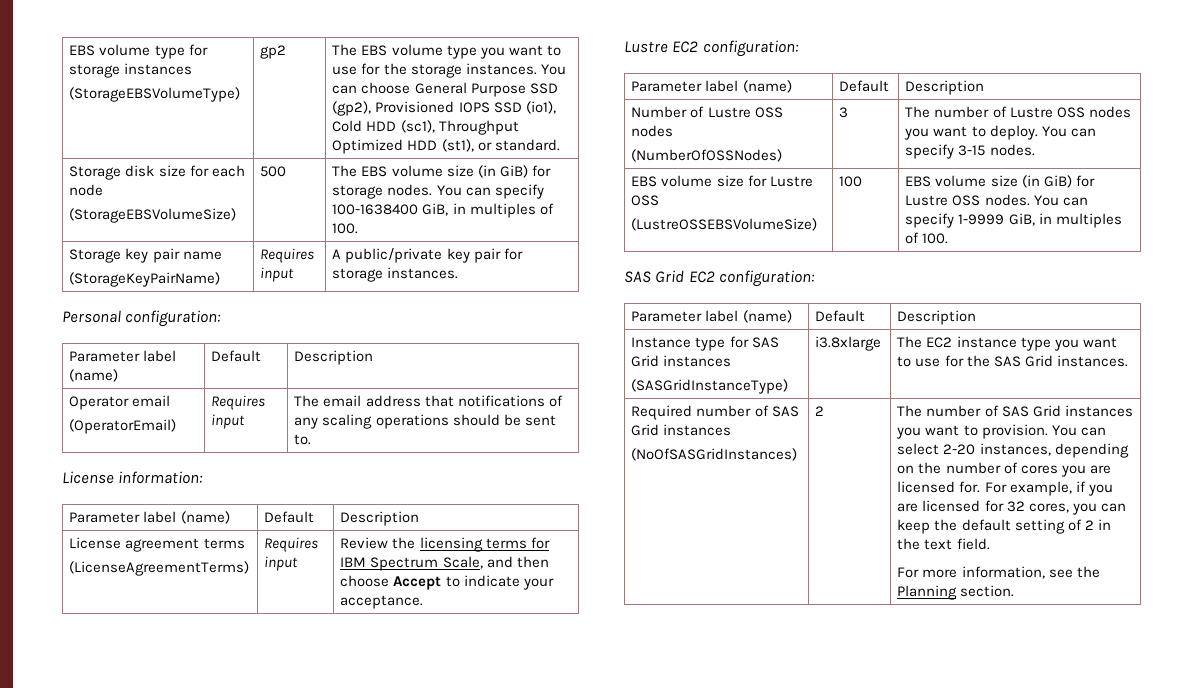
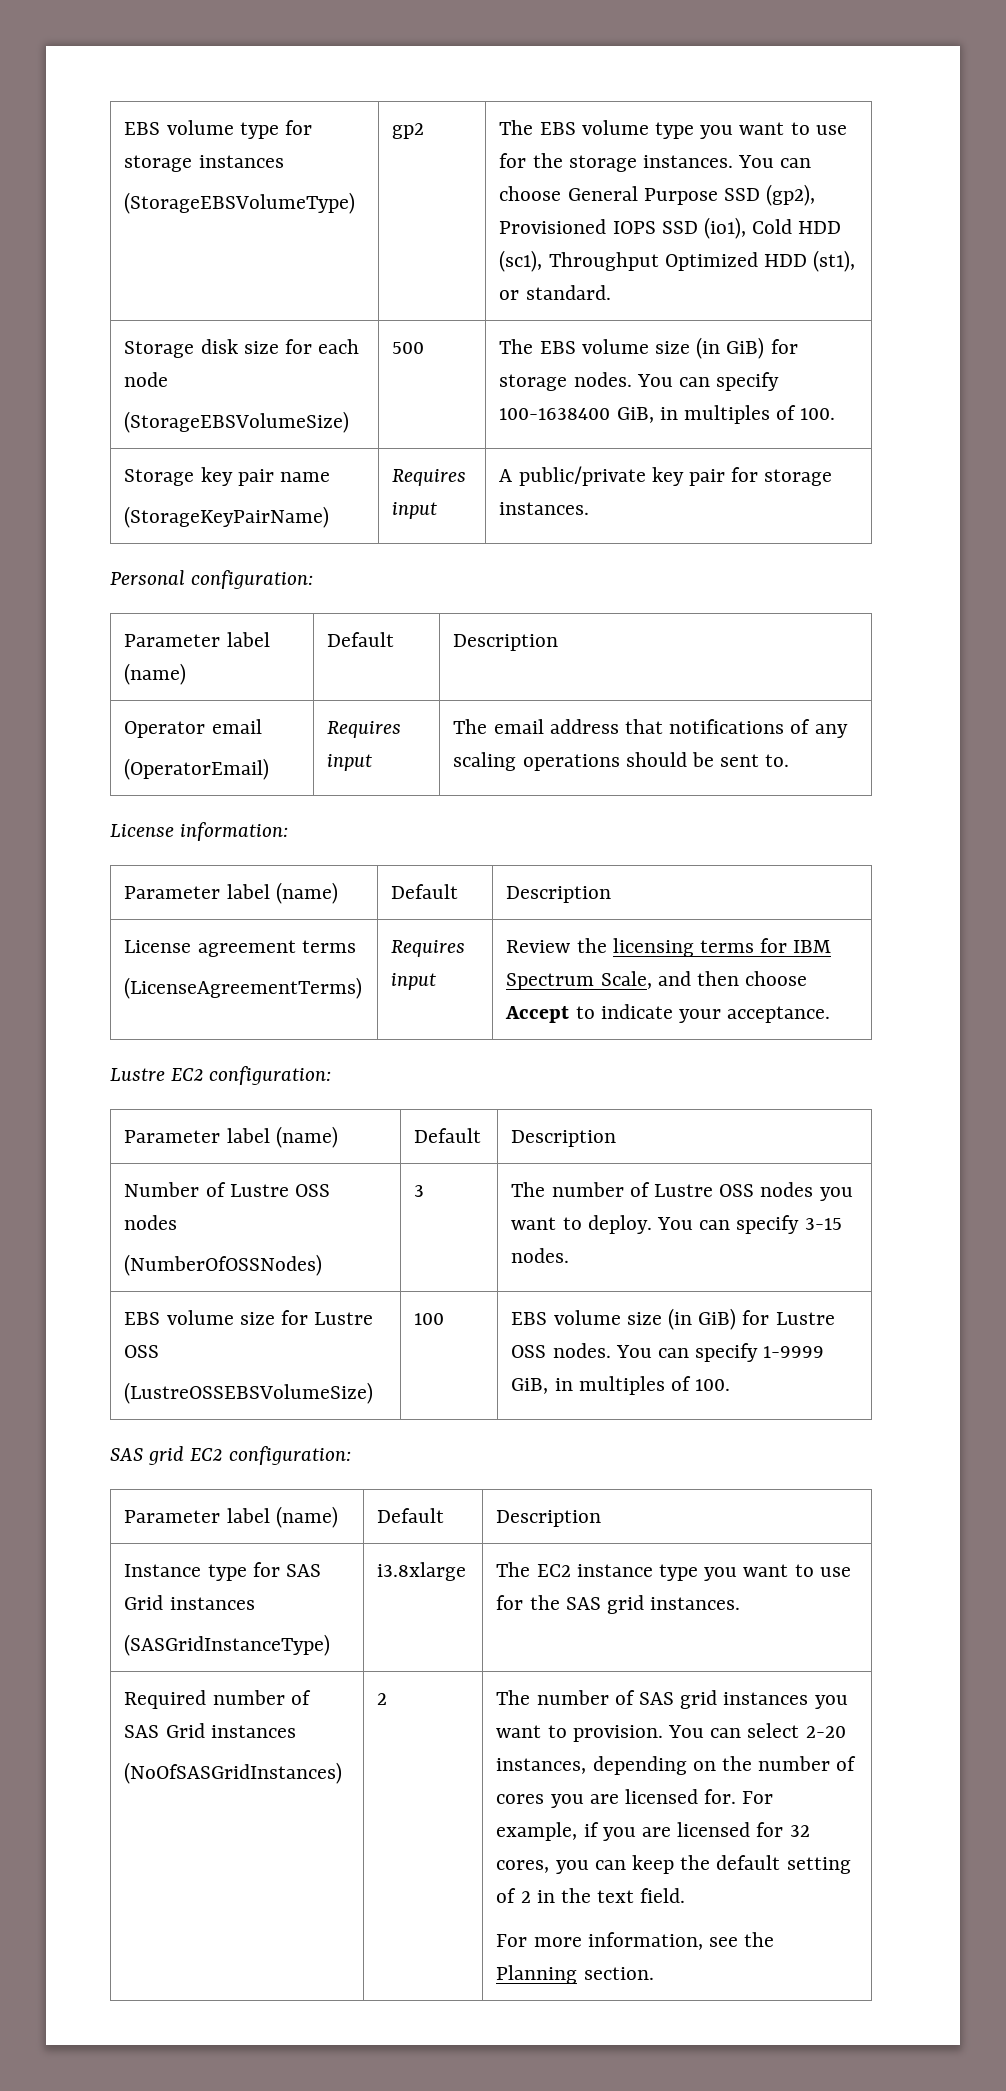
[655,270,685,283] Grid -> [148,1446,185,1465] grid
[1024,355,1053,367] Grid -> [607,1595,645,1614] grid
[1032,405,1061,417] Grid -> [680,1690,718,1709] grid

